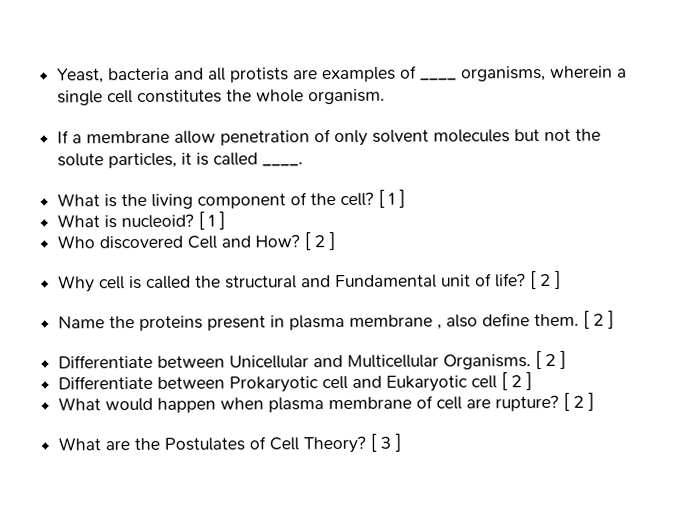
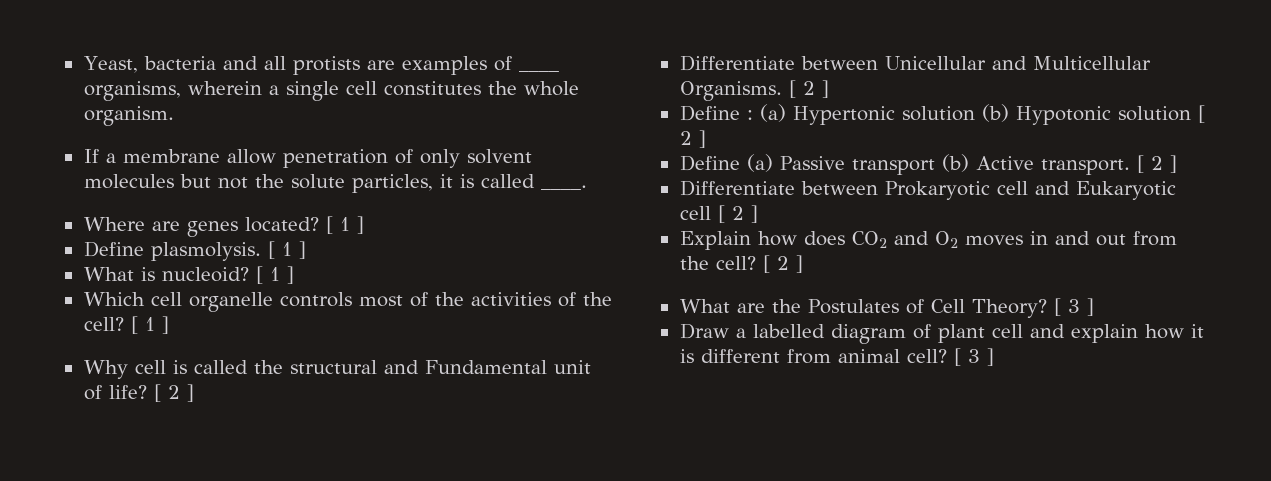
[57,191,375,209] What is the living component of the cell? -> [83,216,364,237] [83,241,261,261] Where are genes located? [ 1 ] // Define plasmolysis.
[57,232,326,251] Who discovered Cell and How? [ 2 -> [83,292,612,312] [83,316,155,334] Which cell organelle controls most of the activities of the cell? [ 1
[58,310,615,331] // Name the proteins present in plasma membrane , also define them. [ 2 ] -> (194, 393) none
(567, 359) none -> [679,104,1205,125] [679,130,706,148] [679,154,1177,175] // Define : (a) Hypertonic solution (b) Hypotonic solution [ 2 ] // Define (a) Passive transport (b) Active transport. [ 2 ]
[58,394,560,413] What would happen when plasma membrane of cell are rupture? -> [679,231,1177,250] [679,256,756,270] Explain how does CO2 and O2 moves in and out from the cell?
(402, 442) none -> [679,323,1204,344] [679,348,994,366] // Draw a labelled diagram of plant cell and explain how it is different from animal cell? [ 3 ]

